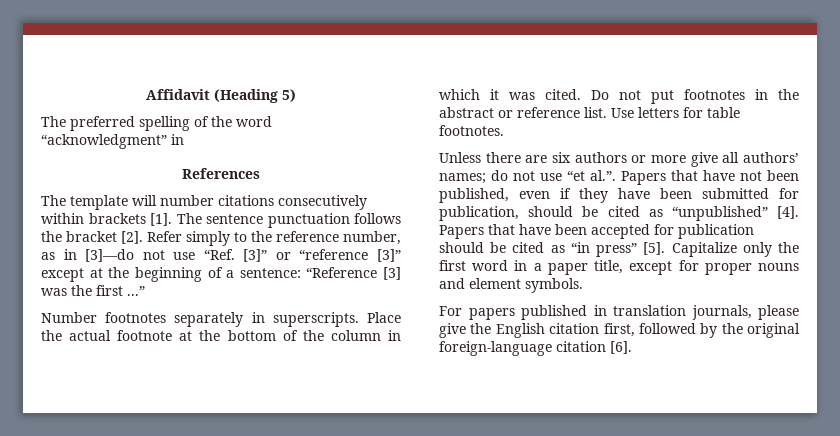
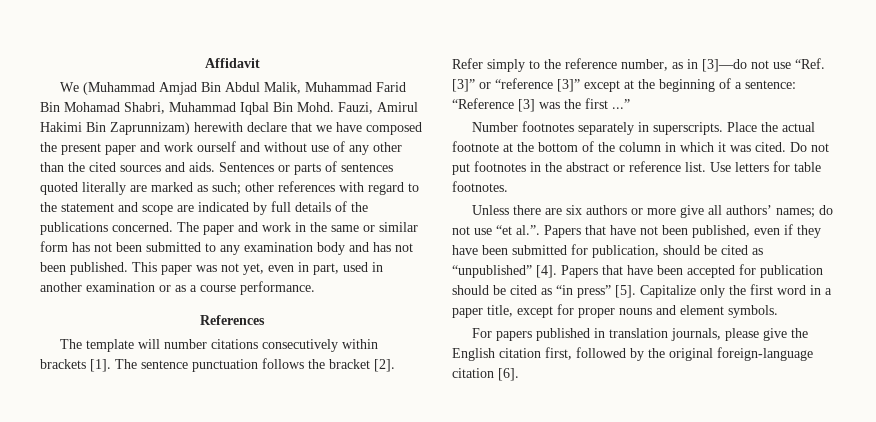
[214,89,296,103] [41,116,272,131] [41,134,184,149] (Heading 5) // The preferred spelling of the word “acknowledgment” in -> [60,82,407,95] [40,102,418,115] [40,122,422,135] [40,141,402,155] [40,161,393,175] [40,181,419,195] [40,201,368,215] [40,222,418,235] [40,241,413,255] [40,262,383,275] [40,281,315,295] // We (Muhammad Amjad Bin Abdul Malik, Muhammad Farid Bin Mohamad Shabri, Muhammad Iqbal Bin Mohd. Fauzi, Amirul Hakimi Bin Zaprunnizam) herewith declare that we have composed the present paper and work ourself and without use of any other than the cited sources and aids. Sentences or parts of sentences quoted literally are marked as such; other references with regard to the statement and scope are indicated by full details of the publications concerned. The paper and work in the same or similar form has not been submitted to any examination body and has not been published. This paper was not yet, even in part, used in another examination or as a course performance.

